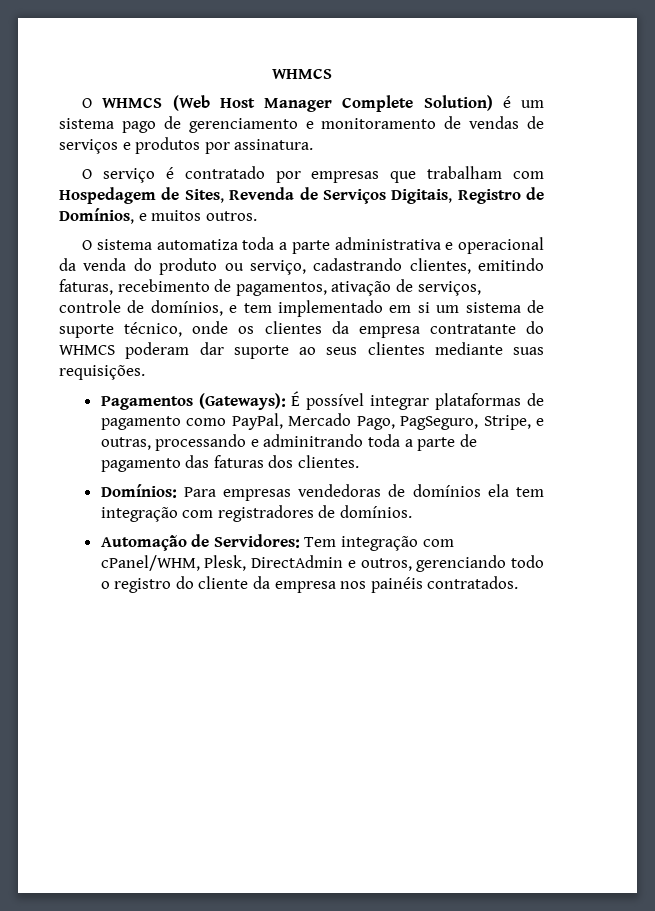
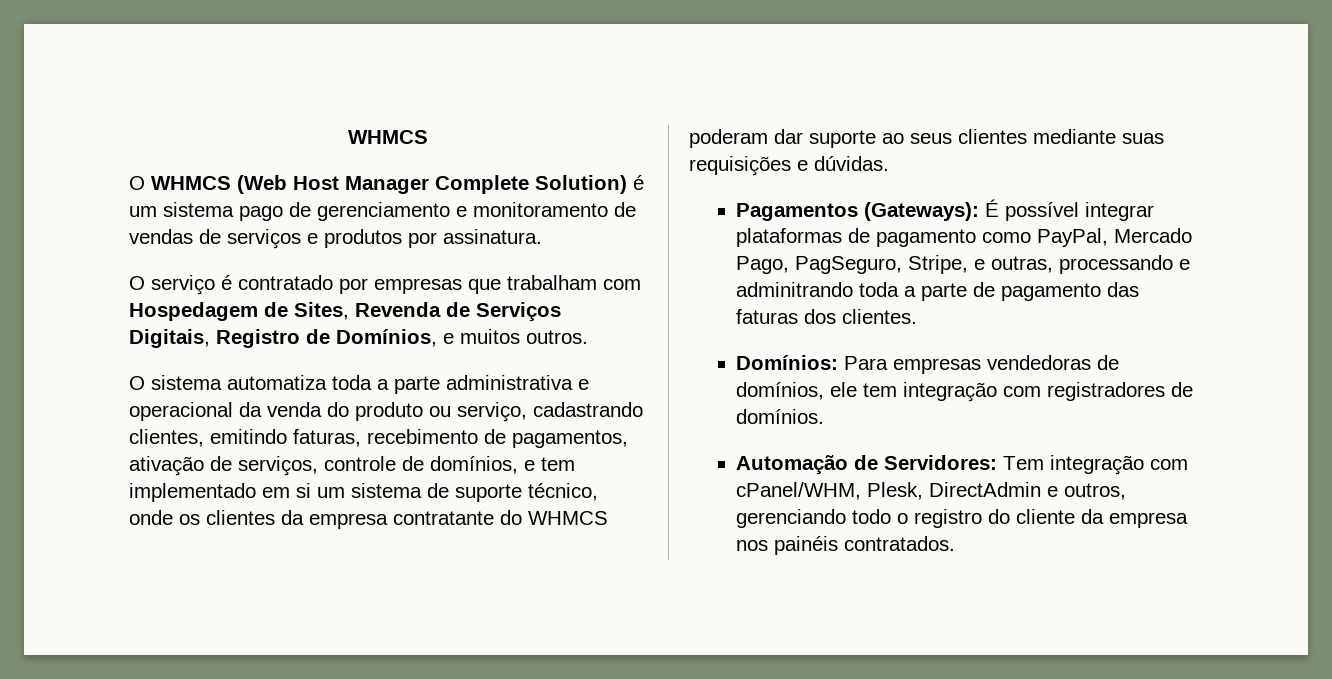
[59,365,145,380] requisições. -> [689,156,889,176] requisições e dúvidas.
[412,484,509,497] domínios ela -> [736,382,858,400] domínios, ele

